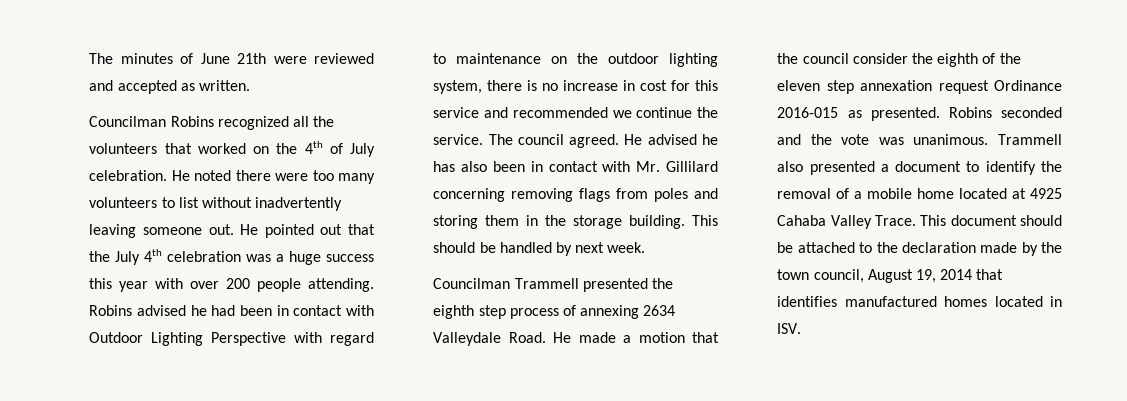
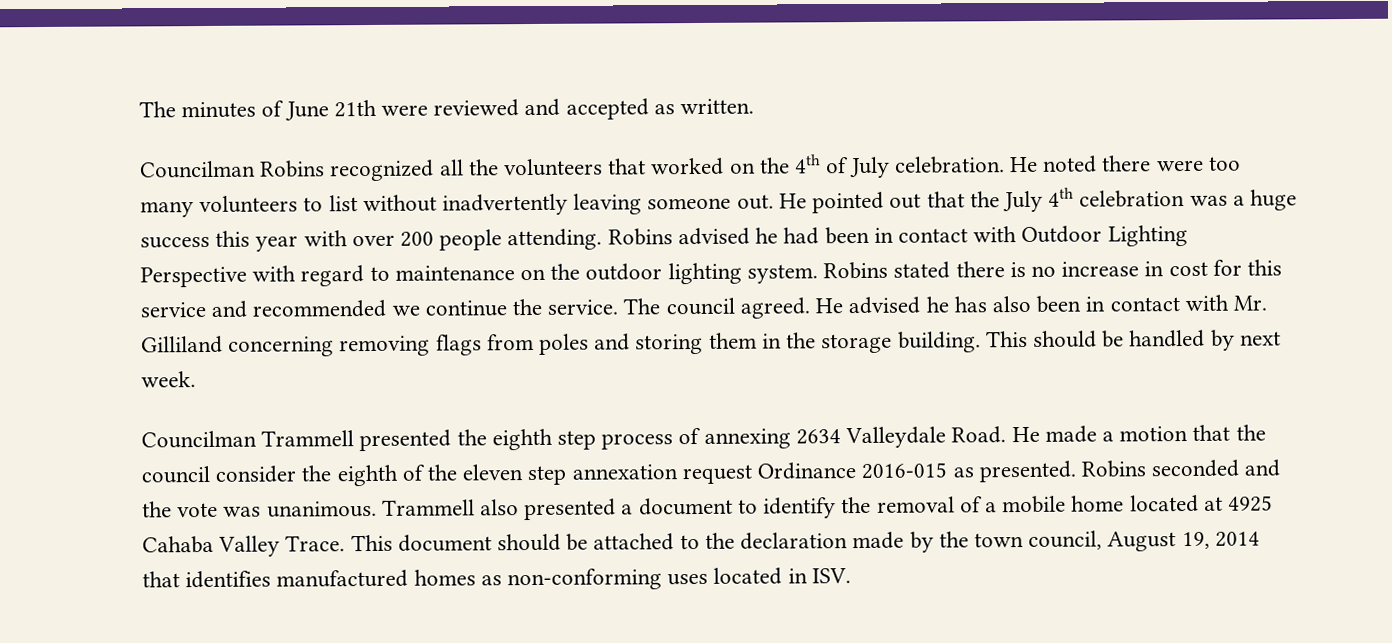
[433,80,483,94] system, -> [746,261,951,284] system. Robins stated
[666,161,718,172] Gillilard -> [140,335,223,354] Gilliland
(988, 301) none -> [480,568,709,591] as non-conforming uses

